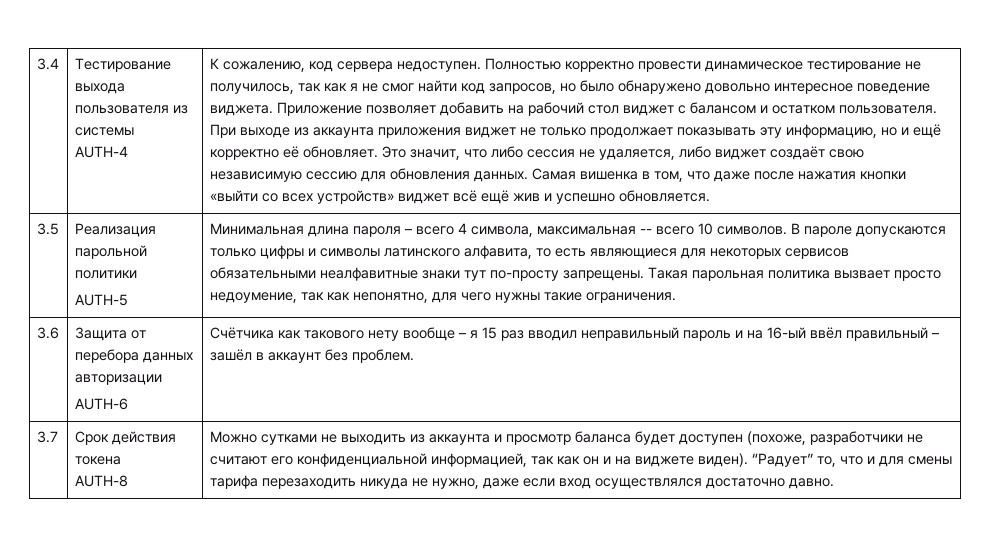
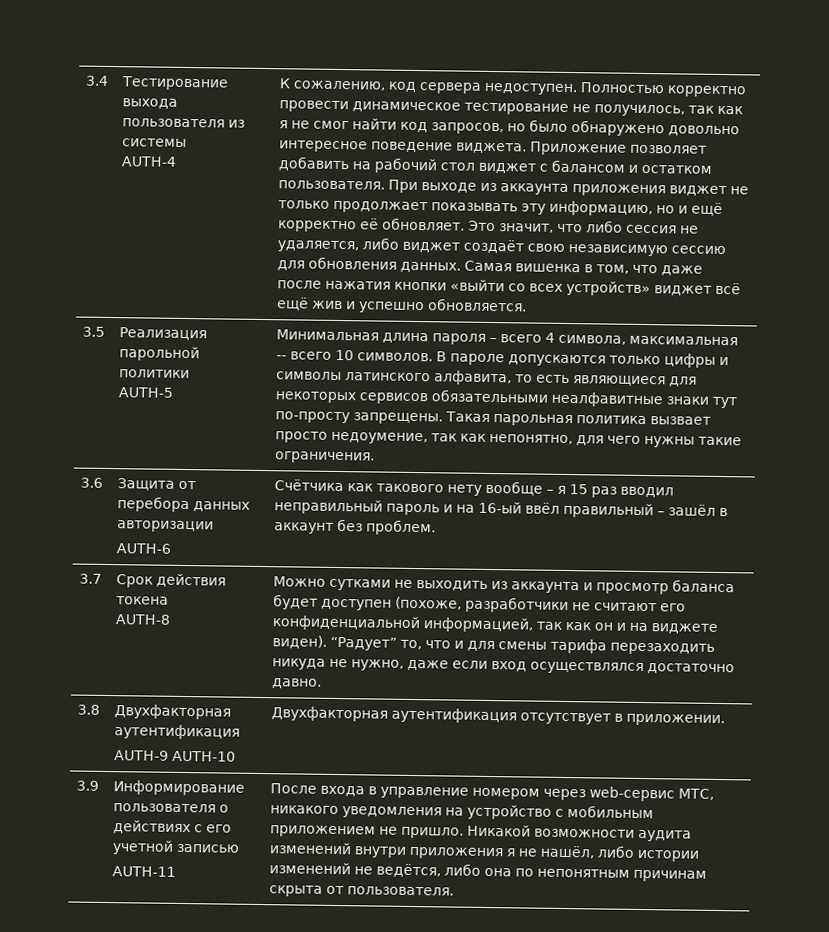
(834, 483) none -> [77,704,101,715] [114,704,232,720] [114,724,241,740] [114,750,237,762] [271,706,726,727] [76,780,100,791] [113,780,246,796] [113,803,230,813] [113,820,233,835] [112,840,241,855] [112,866,177,877] [270,783,715,802] [270,804,655,820] [270,824,693,842] [269,842,700,862] [269,862,708,882] [269,885,455,897] // 3.8 | Двухфакторная аутентификация // AUTH-9 AUTH-10 | Двухфакторная аутентификация отсутствует в приложении. // 3.9 | Информирование пользователя о действиях с его учетной записью // AUTH-11 | После входа в управление номером через web-сервис МТС, никакого уведомления на устройство с мобильным приложением не пришло. Никакой возможности аудита изменений внутри приложения я не нашёл, либо истории изменений не ведётся, либо она по непонятным причинам скрыта от пользователя.

